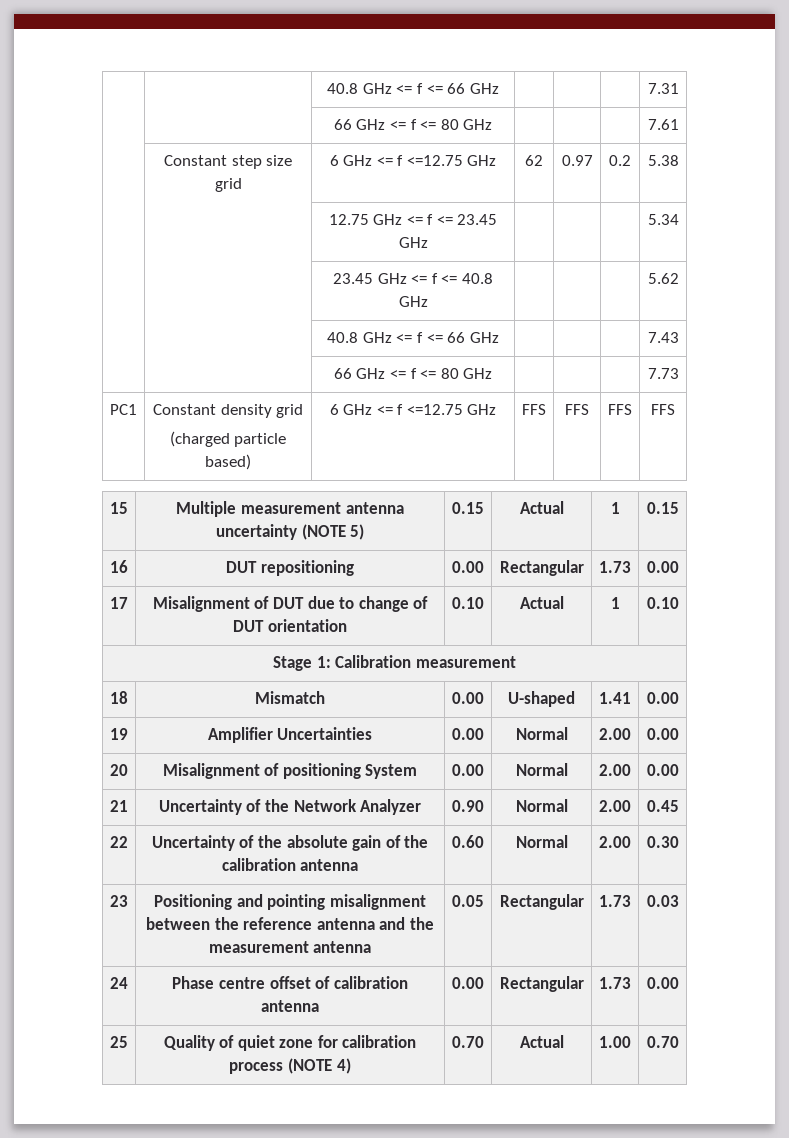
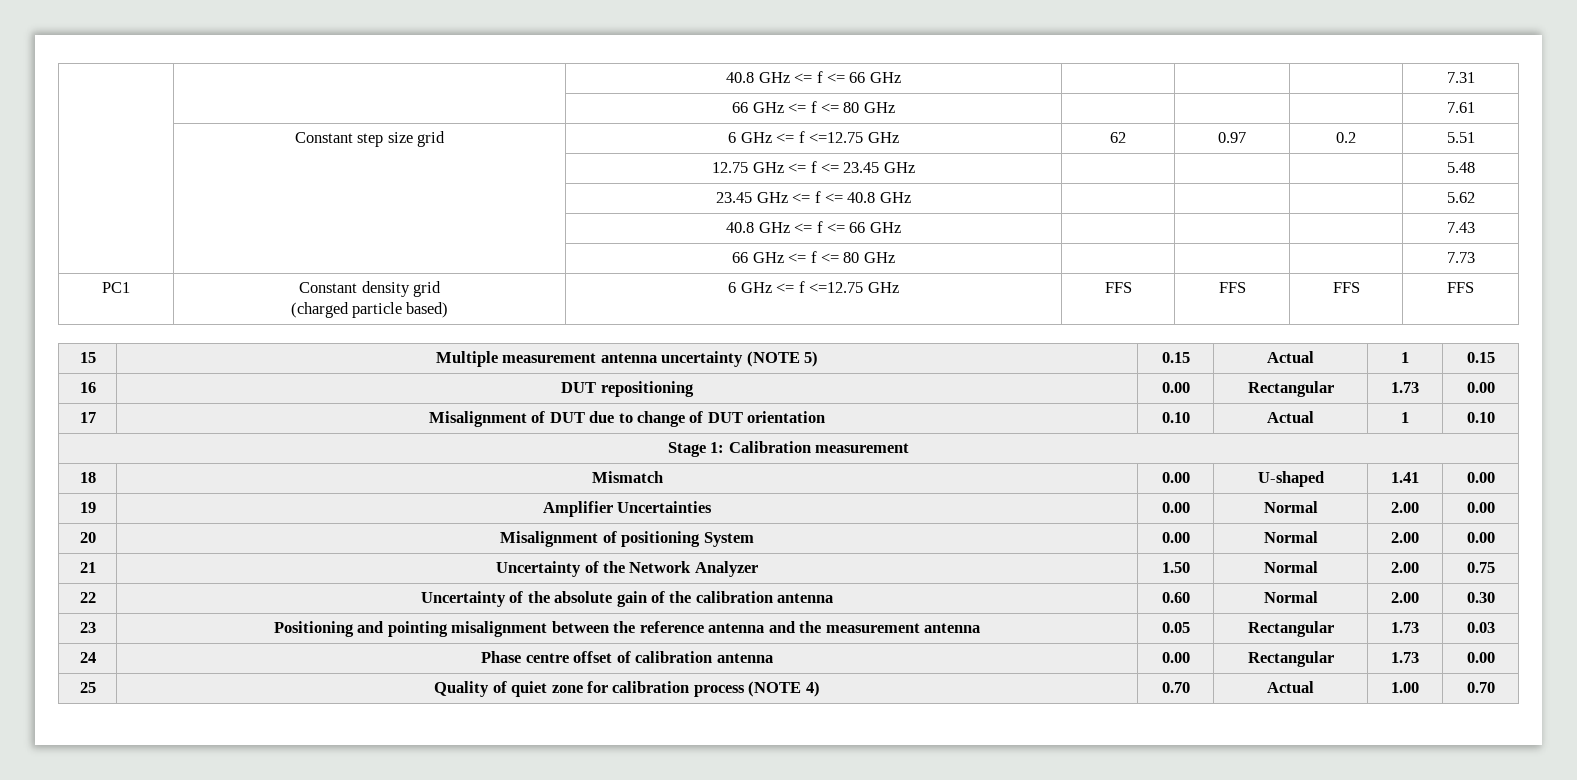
[647,155,679,166] 5.38 -> [1446,132,1475,143] 5.51
[647,214,679,225] 5.34 -> [1446,162,1475,173] 5.48
[452,800,484,812] [515,799,568,812] [599,800,631,812] [646,800,679,812] 0.90 | Normal | 2.00 | 0.45 -> [1161,562,1190,573] [1263,561,1318,573] [1391,562,1419,573] [1466,562,1495,573] 1.50 | Normal | 2.00 | 0.75

